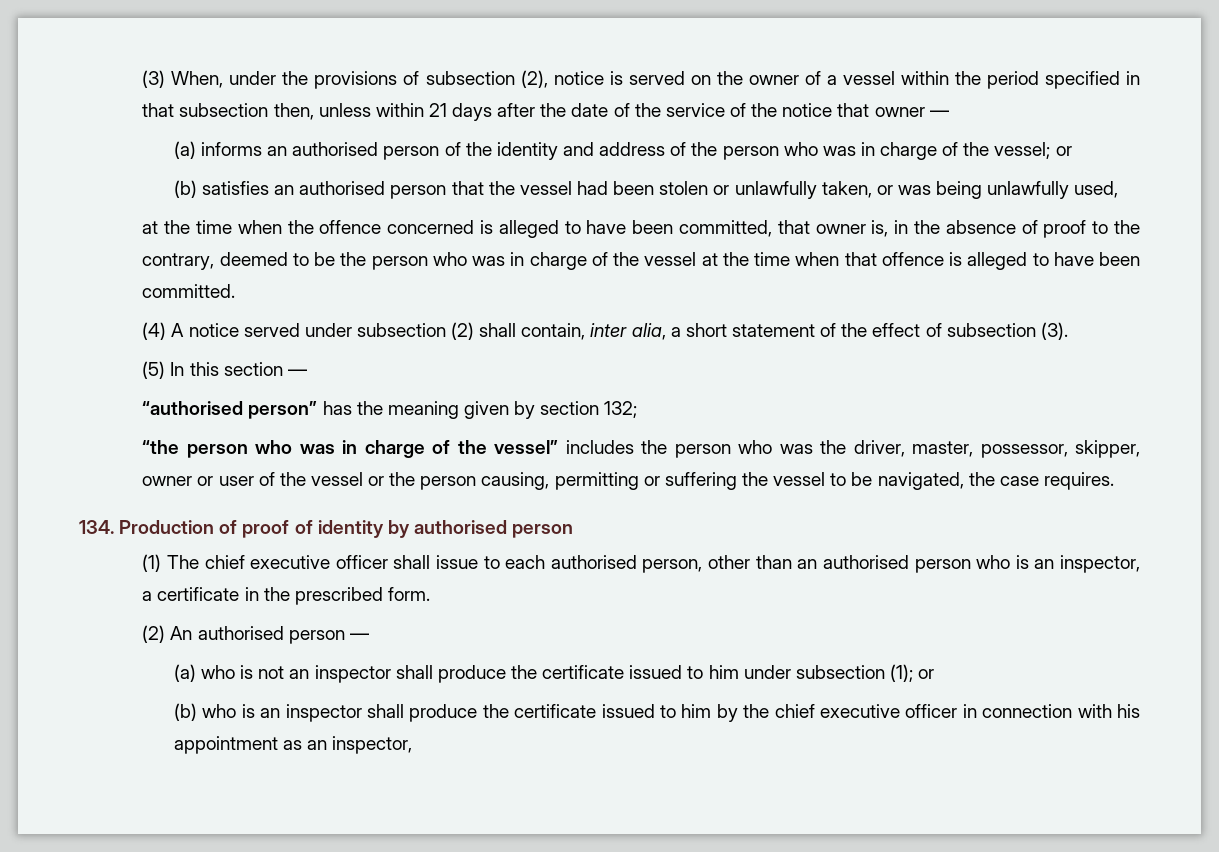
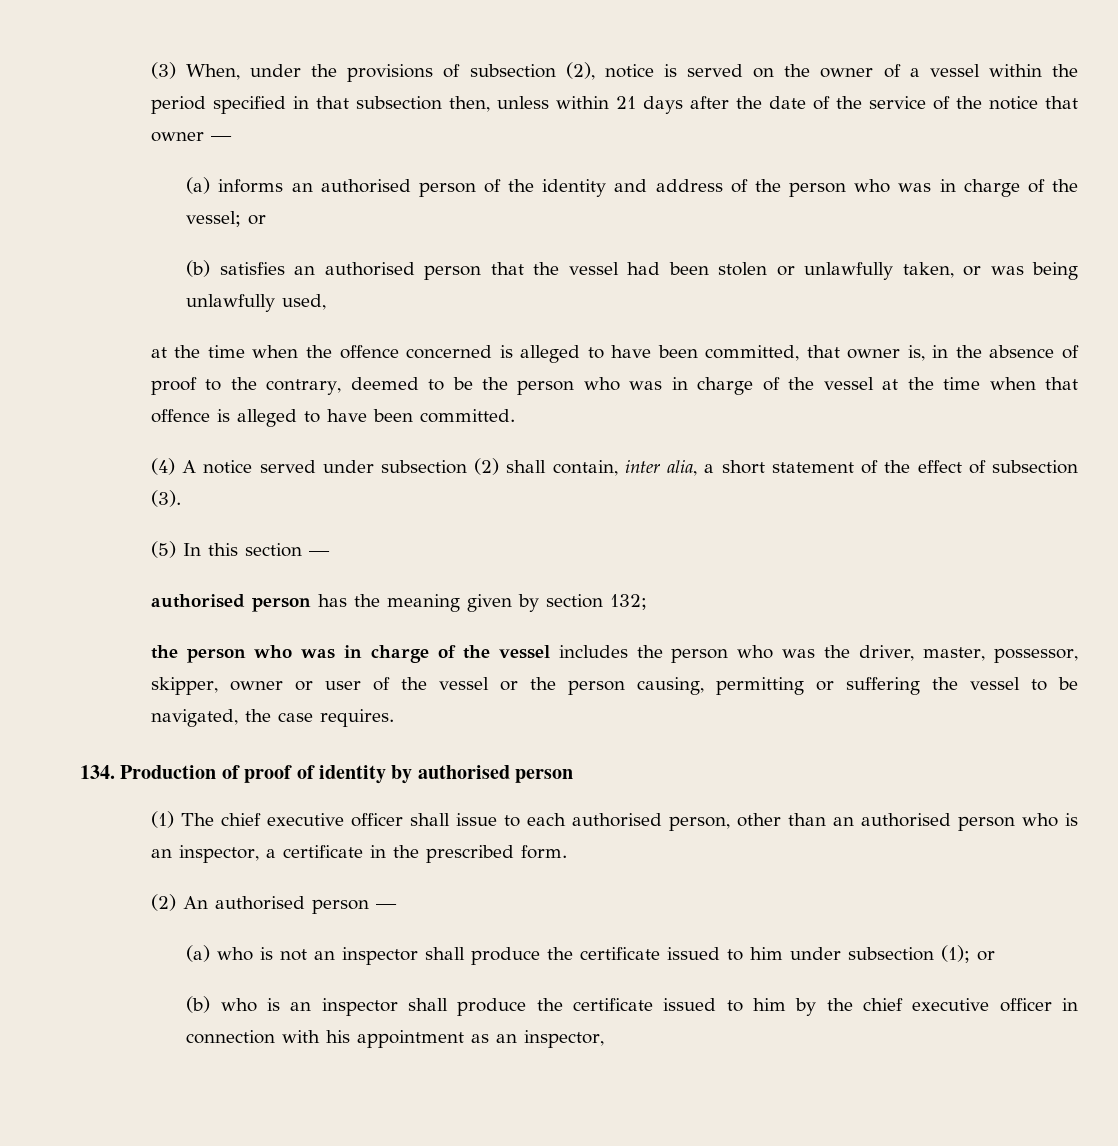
[142,401,318,419] “authorised person” -> [150,594,311,612] authorised person
[142,440,559,458] “the person who was in charge of the vessel” -> [150,645,551,663] the person who was in charge of the vessel

